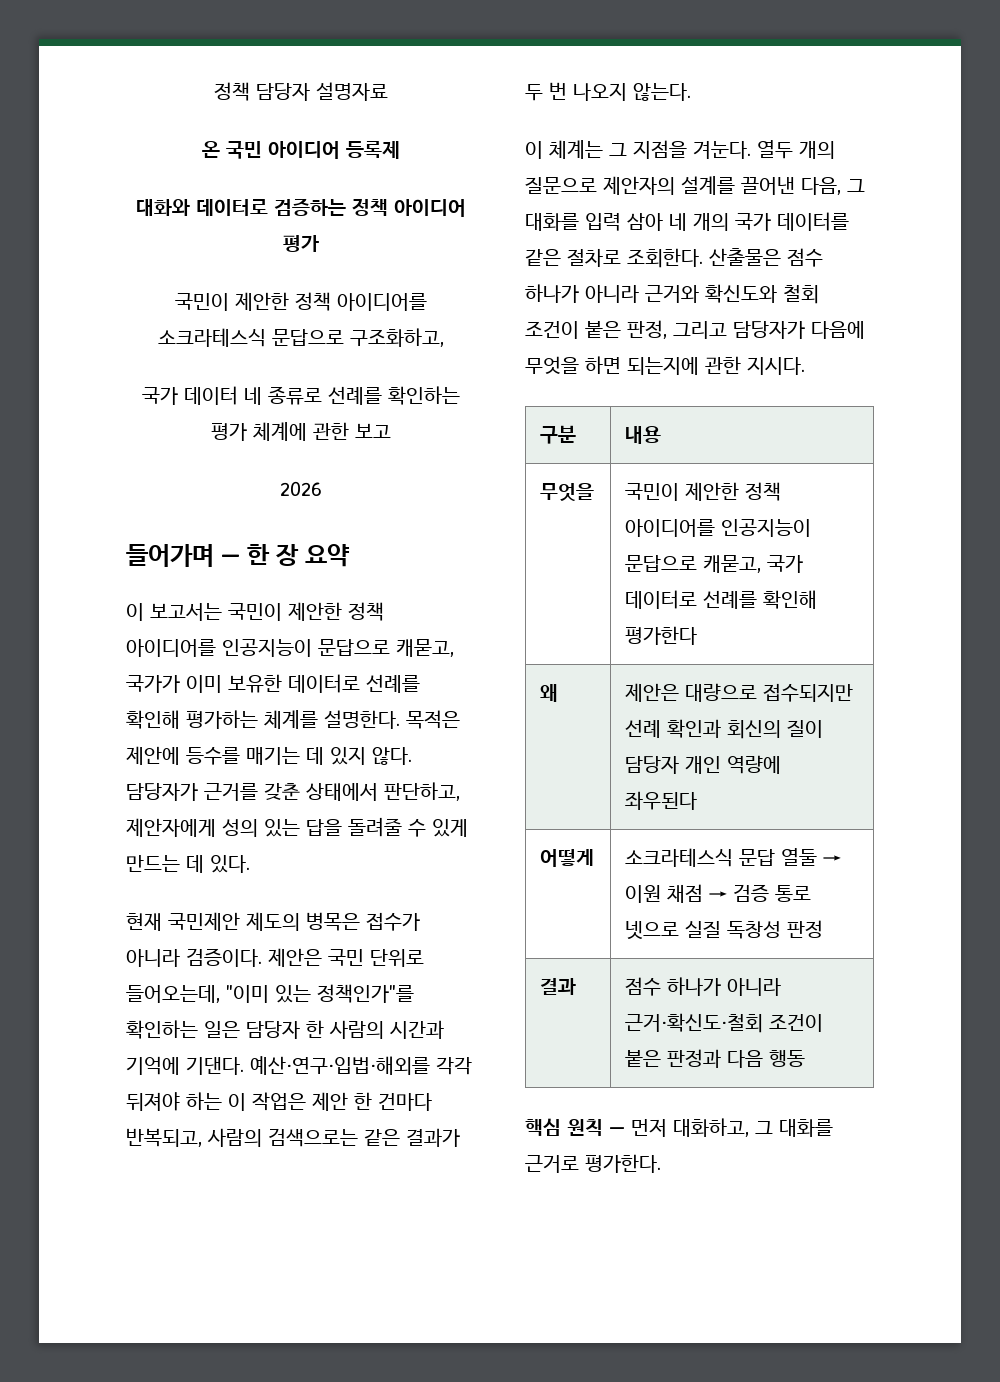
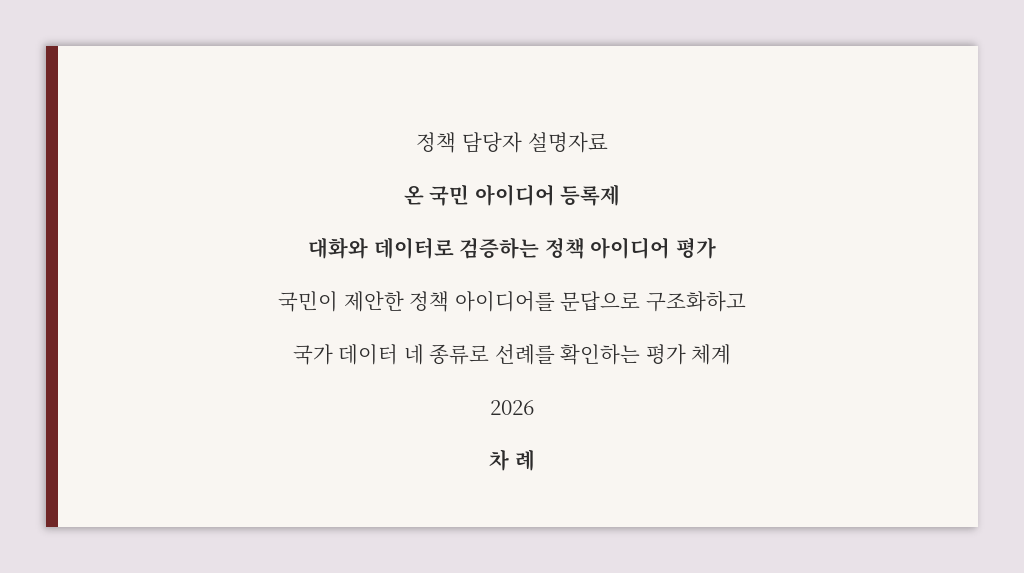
[157,328,444,347] 소크라테스식 문답으로 구조화하고, -> [560,291,746,312] 문답으로 구조화하고
[252,422,391,441] [279,481,322,496] [126,544,350,567] [126,602,384,621] [126,639,454,657] [126,674,420,693] [126,710,460,729] [126,746,412,765] [126,782,460,801] [126,817,468,837] [126,855,250,873] [126,912,420,931] [126,948,424,967] [126,984,414,1003] [126,1020,444,1039] [126,1056,472,1075] [126,1092,432,1111] [126,1128,460,1147] [525,82,691,101] [525,140,835,159] [525,176,865,195] [525,212,849,231] [525,248,823,268] [525,284,819,304] [525,320,865,339] [525,356,805,375] [540,425,577,444] [625,426,662,444] [540,483,595,501] [625,482,782,501] [625,519,812,537] [625,555,804,573] [625,590,818,609] [625,626,698,645] [540,684,559,702] [625,683,854,702] [625,719,824,739] [625,755,782,774] [625,791,698,810] [540,849,595,867] [625,848,842,867] [625,884,812,903] [625,920,824,940] [540,978,577,995] [625,977,782,996] [625,1013,824,1033] [625,1049,806,1068] [525,1118,833,1137] [525,1154,661,1173] 체계에 관한 보고 // 2026 // 들어가며 — 한 장 요약 // 이 보고서는 국민이 제안한 정책 아이디어를 인공지능이 문답으로 캐묻고, 국가가 이미 보유한 데이터로 선례를 확인해 평가하는 체계를 설명한다. 목적은 제안에 등수를 매기는 데 있지 않다. 담당자가 근거를 갖춘 상태에서 판단하고, 제안자에게 성의 있는 답을 돌려줄 수 있게 만드는 데 있다. // 현재 국민제안 제도의 병목은 접수가 아니라 검증이다. 제안은 국민 단위로 들어오는데, "이미 있는 정책인가"를 확인하는 일은 담당자 한 사람의 시간과 기억에 기댄다. 예산·연구·입법·해외를 각각 뒤져야 하는 이 작업은 제안 한 건마다 반복되고, 사람의 검색으로는 같은 결과가 두 번 나오지 않는다. // 이 체계는 그 지점을 겨눈다. 열두 개의 질문으로 제안자의 설계를 끌어낸 다음, 그 대화를 입력 삼아 네 개의 국가 데이터를 같은 절차로 조회한다. 산출물은 점수 하나가 아니라 근거와 확신도와 철회 조건이 붙은 판정, 그리고 담당자가 다음에 무엇을 하면 되는지에 관한 지시다. // 구분 | 내용 // 무엇을 | 국민이 제안한 정책 아이디어를 인공지능이 문답으로 캐묻고, 국가 데이터로 선례를 확인해 평가한다 // 왜 | 제안은 대량으로 접수되지만 선례 확인과 회신의 질이 담당자 개인 역량에 좌우된다 // 어떻게 | 소크라테스식 문답 열둘 → 이원 채점 → 검증 통로 넷으로 실질 독창성 판정 // 결과 | 점수 하나가 아니라 근거·확신도·철회 조건이 붙은 판정과 다음 행동 // 핵심 원칙 — 먼저 대화하고, 그 대화를 근거로 평가한다. -> [691,344,732,365] [490,400,534,415] [489,449,535,471] 체계 // 2026 // 차 례

